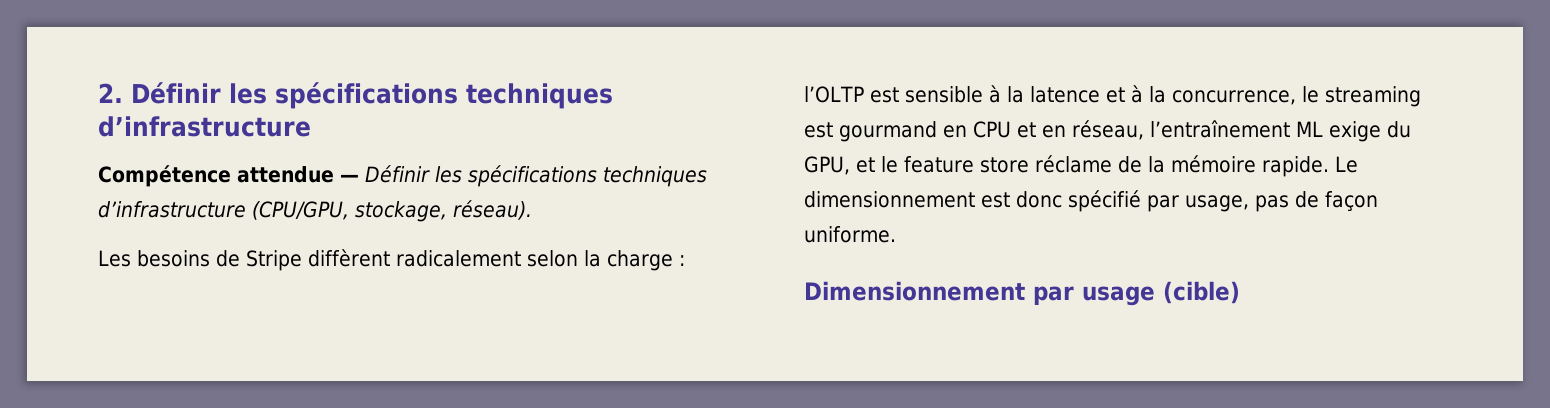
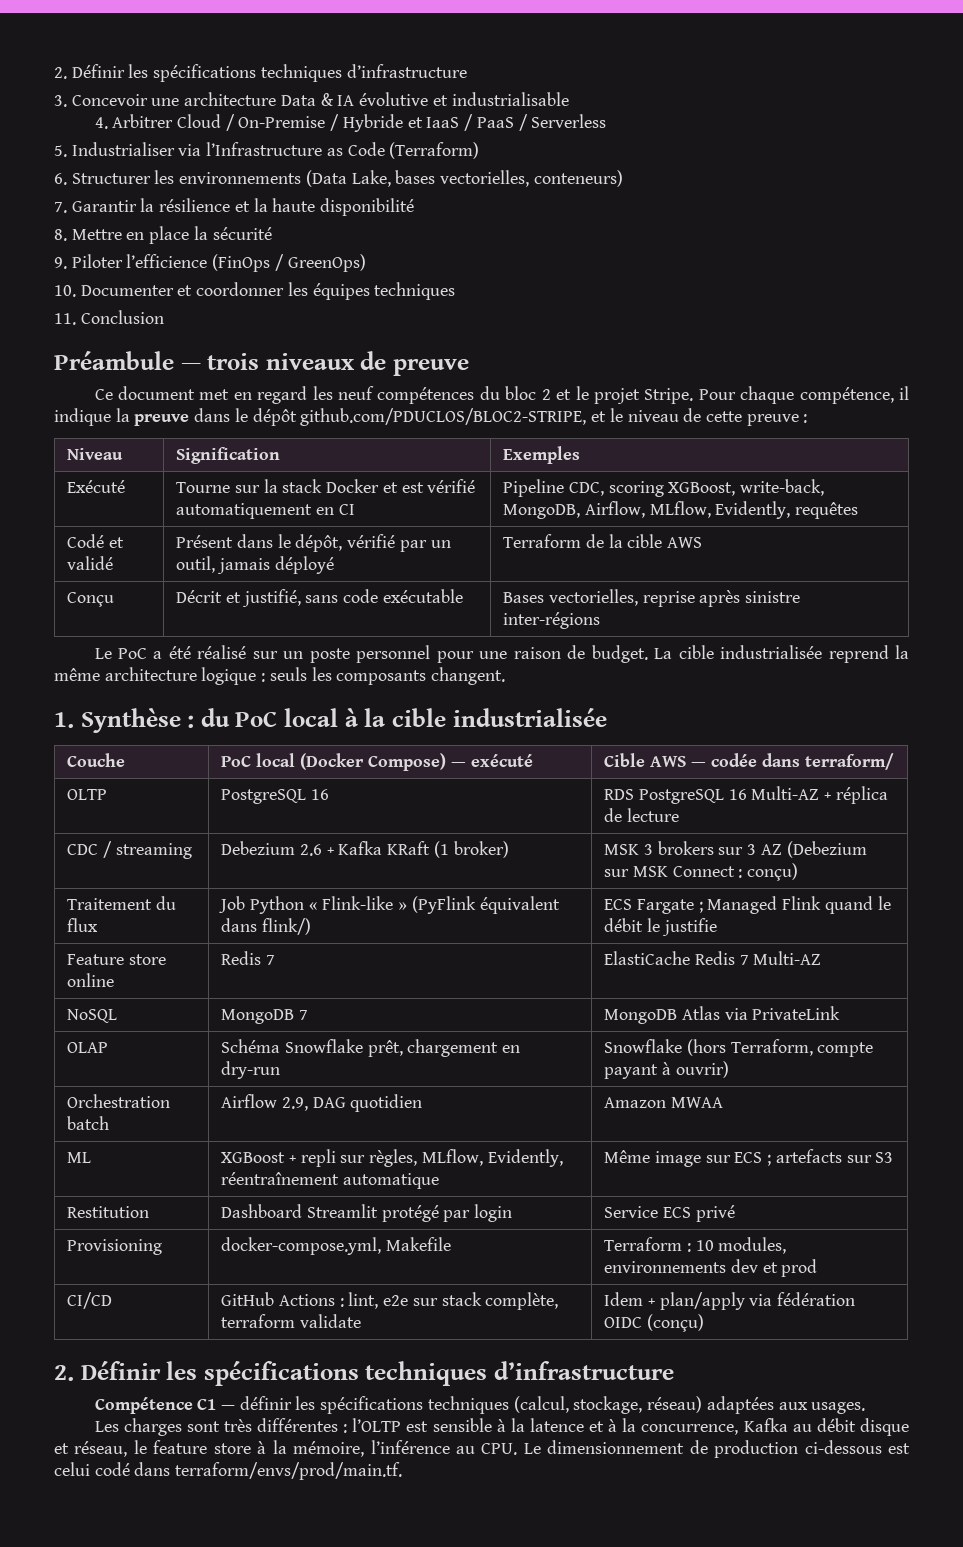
[98,82,613,109] [98,116,311,137] [98,165,707,187] [98,200,532,222] [98,249,673,271] 2. Définir les spécifications techniques d’infrastructure // Compétence attendue — Définir les spécifications techniques d’infrastructure (CPU/GPU, stockage, réseau). // Les besoins de Stripe diffèrent radicalement selon la charge -> [54,64,467,82] [54,92,569,107] [94,114,607,132] [54,142,480,159] [54,170,623,187] [54,198,415,216] [54,226,272,244] [54,254,366,272] [54,282,456,300] [54,310,164,325] [54,351,470,376] [94,386,909,404] [54,408,808,426] [67,448,124,460] [176,447,281,464] [503,446,581,464] [67,480,126,493] [176,479,476,493] [176,503,355,519] [503,479,825,497] [503,501,859,519] [67,534,125,548] [67,556,114,570] [176,534,451,552] [176,556,334,574] [503,534,703,548] [67,592,115,607] [176,589,463,607] [503,589,801,607] [503,612,601,629] [94,645,909,663] [54,667,506,685] [54,708,607,733] [67,753,126,767] [221,753,534,771] [604,753,895,770] [67,789,108,800] [221,789,330,804] [604,786,888,804] [604,808,680,822] [67,841,192,859] [221,841,509,858] [604,841,867,858] [604,863,799,881] [67,896,177,910] [67,918,99,932] [219,896,560,914] [221,918,312,935] [604,896,891,914] [604,918,717,936] [67,954,167,965] [67,973,115,987] [221,951,276,965] [604,951,822,965] [67,1009,118,1023] [221,1009,309,1024] [604,1006,841,1024] [67,1042,109,1053] [221,1039,521,1057] [221,1061,281,1079] [604,1039,874,1057] [604,1061,729,1079] [67,1094,171,1108] [67,1116,110,1130] [221,1094,423,1112] [604,1097,724,1108] [67,1152,92,1163] [221,1149,563,1167] [221,1172,440,1189] [604,1149,894,1167] [67,1206,150,1218] [221,1204,513,1222] [604,1205,735,1222] [67,1239,163,1255] [221,1237,452,1255] [604,1237,787,1254] [604,1259,818,1277] [67,1292,113,1309] [221,1292,559,1310] [221,1314,362,1328] [604,1292,856,1310] [604,1314,705,1332] [54,1361,675,1386] [94,1396,866,1414] [94,1418,339,1436] 2. Définir les spécifications techniques d’infrastructure // 3. Concevoir une architecture Data & IA évolutive et industrialisable // 4. Arbitrer Cloud / On-Premise / Hybride et IaaS / PaaS / Serverless // 5. Industrialiser via l’Infrastructure as Code (Terraform) // 6. Structurer les environnements (Data Lake, bases vectorielles, conteneurs) // 7. Garantir la résilience et la haute disponibilité // 8. Mettre en place la sécurité // 9. Piloter l’efficience (FinOps / GreenOps) // 10. Documenter et coordonner les équipes techniques // 11. Conclusion // Préambule — trois niveaux de preuve // Ce document met en regard les neuf compétences du bloc 2 et le projet Stripe. Pour chaque compétence, il indique la preuve dans le dépôt github.com/PDUCLOS/BLOC2-STRIPE, et le niveau de cette preuve : // Niveau | Signification | Exemples // Exécuté | Tourne sur la stack Docker et est vérifié automatiquement en CI | Pipeline CDC, scoring XGBoost, write-back, MongoDB, Airflow, MLflow, Evidently, requêtes // Codé et validé | Présent dans le dépôt, vérifié par un outil, jamais déployé | Terraform de la cible AWS // Conçu | Décrit et justifié, sans code exécutable | Bases vectorielles, reprise après sinistre inter-régions // Le PoC a été réalisé sur un poste personnel pour une raison de budget. La cible industrialisée reprend la même architecture logique : seuls les composants changent. // 1. Synthèse : du PoC local à la cible industrialisée // Couche | PoC local (Docker Compose) — exécuté | Cible AWS — codée dans terraform/ // OLTP | PostgreSQL 16 | RDS PostgreSQL 16 Multi-AZ + réplica de lecture // CDC / streaming | Debezium 2.6 + Kafka KRaft (1 broker) | MSK 3 brokers sur 3 AZ (Debezium sur MSK Connect : conçu) // Traitement du flux | Job Python « Flink-like » (PyFlink équivalent dans flink/) | ECS Fargate ; Managed Flink quand le débit le justifie // Feature store online | Redis 7 | ElastiCache Redis 7 Multi-AZ // NoSQL | MongoDB 7 | MongoDB Atlas via PrivateLink // OLAP | Schéma Snowflake prêt, chargement en dry-run | Snowflake (hors Terraform, compte payant à ouvrir) // Orchestration batch | Airflow 2.9, DAG quotidien | Amazon MWAA // ML | XGBoost + repli sur règles, MLflow, Evidently, réentraînement automatique | Même image sur ECS ; artefacts sur S3 // Restitution | Dashboard Streamlit protégé par login | Service ECS privé // Provisioning | docker-compose.yml, Makefile | Terraform : 10 modules, environnements dev et prod // CI/CD | GitHub Actions : lint, e2e sur stack complète, terraform validate | Idem + plan/apply via fédération OIDC (conçu) // 2. Définir les spécifications techniques d’infrastructure // Compétence C1 — définir les spécifications techniques (calcul, stockage, réseau) adaptées aux usages. // Les charges sont très différentes
[1301,86,1421,107] [804,120,1411,142] [804,155,1358,177] [804,190,1378,212] [804,226,896,243] [804,281,1240,306] le streaming est gourmand en CPU et en réseau, l’entraînement ML exige du GPU, et le feature store réclame de la mémoire rapide. Le dimensionnement est donc spécifié par usage, pas de façon uniforme. // Dimensionnement par usage (cible) -> [743,1418,909,1436] [54,1440,910,1458] [54,1462,403,1480] Kafka au débit disque et réseau, le feature store à la mémoire, l’inférence au CPU. Le dimensionnement de production ci-dessous est celui codé dans terraform/envs/prod/main.tf.

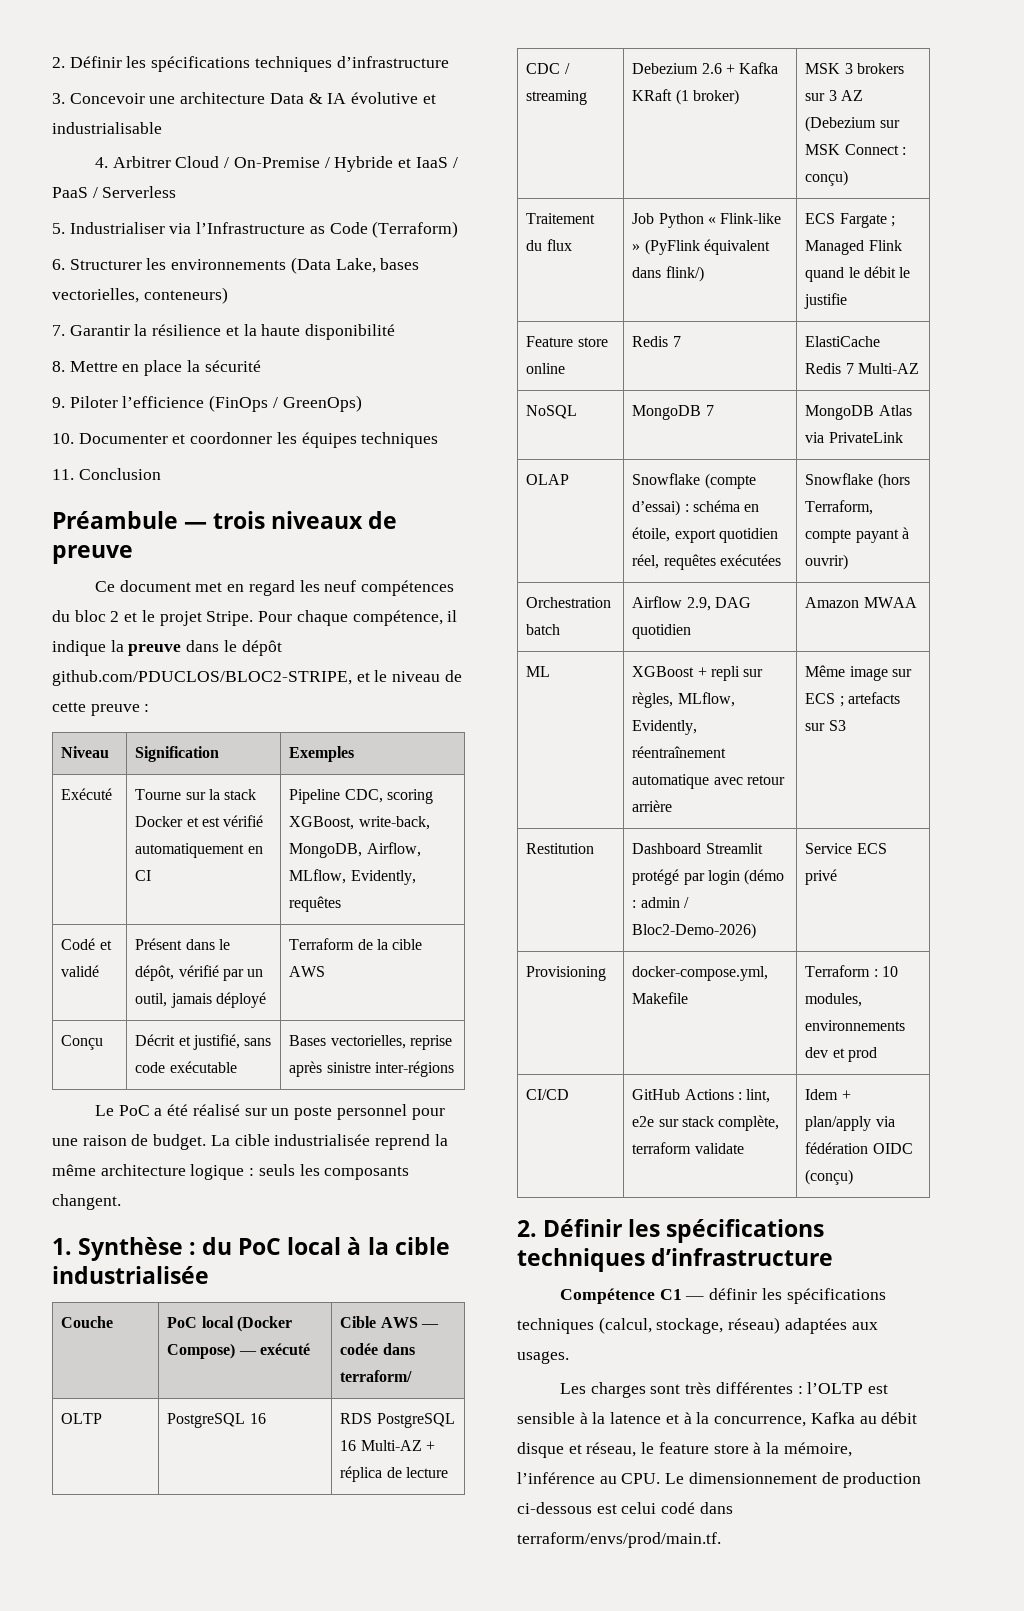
[221,1039,521,1057] [221,1061,281,1079] Schéma Snowflake prêt, chargement en dry-run -> [632,473,756,489] [632,500,760,516] [632,527,779,543] [632,554,782,570] Snowflake (compte d’essai) : schéma en étoile, export quotidien réel, requêtes exécutées
(440, 1181) none -> [713,775,786,785] [632,800,673,812] avec retour arrière
(513, 1213) none -> [744,869,785,885] [632,897,690,908] [632,923,757,939] (démo : admin / Bloc2-Demo-2026)

